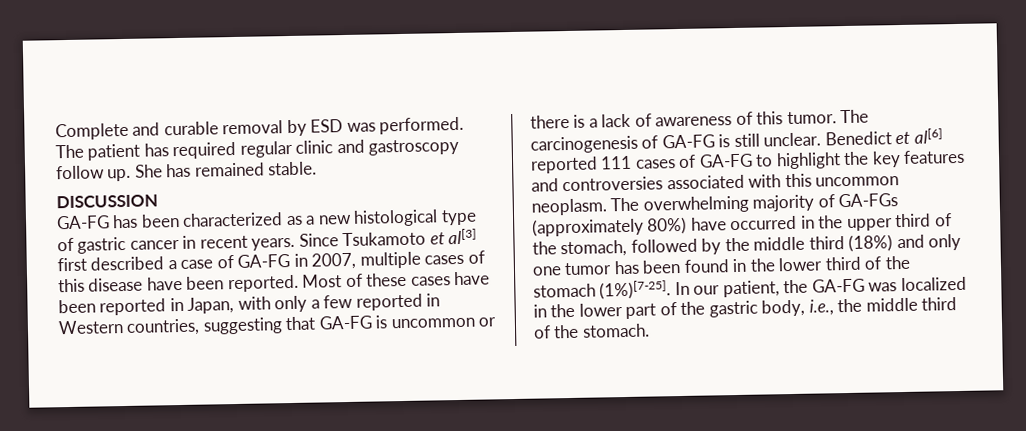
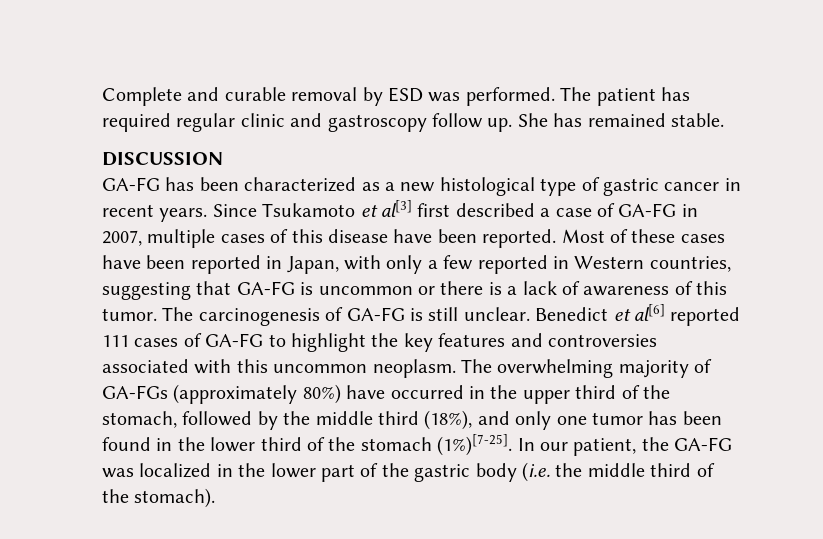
[848,234,894,252] (18%) -> [424,410,473,430] (18%),
[761,299,834,317] body, i.e., -> [475,462,550,482] body (i.e.
[581,323,650,338] stomach. -> [134,488,216,508] stomach).

